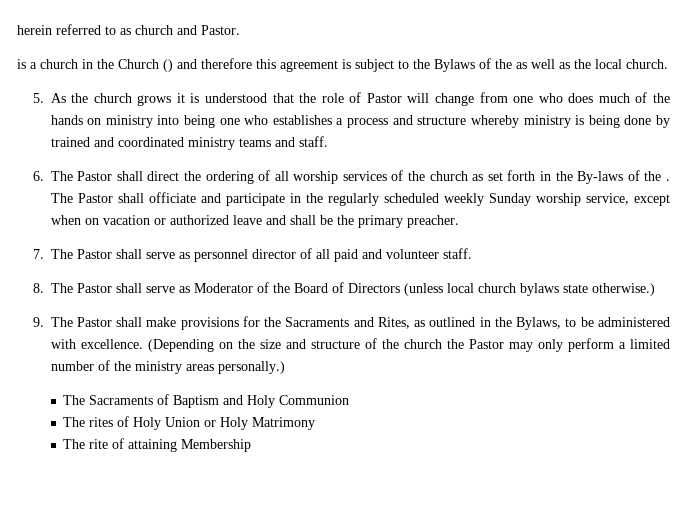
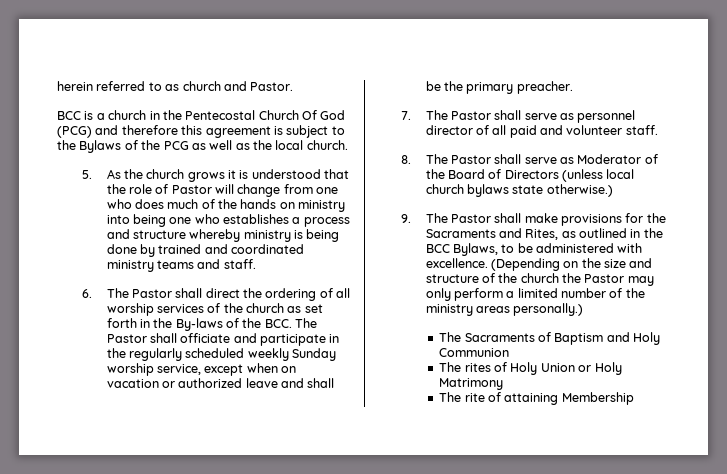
(240, 30) none -> [57,111,81,120] BCC
[118,59,173,72] Church () -> [185,110,346,120] [57,126,92,138] Pentecostal Church Of God (PCG)
(512, 64) none -> [163,141,189,150] PCG
[666,179,671,181] . -> [264,319,292,328] BCC.
(512, 322) none -> [425,244,450,253] BCC

